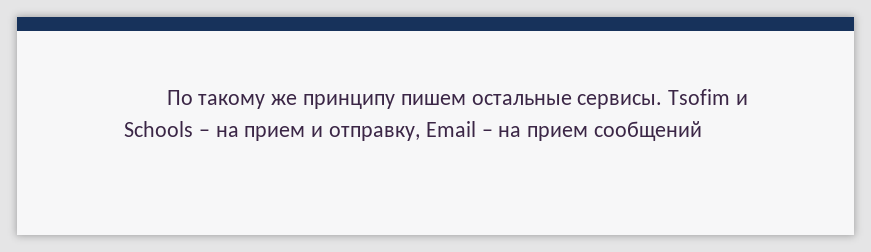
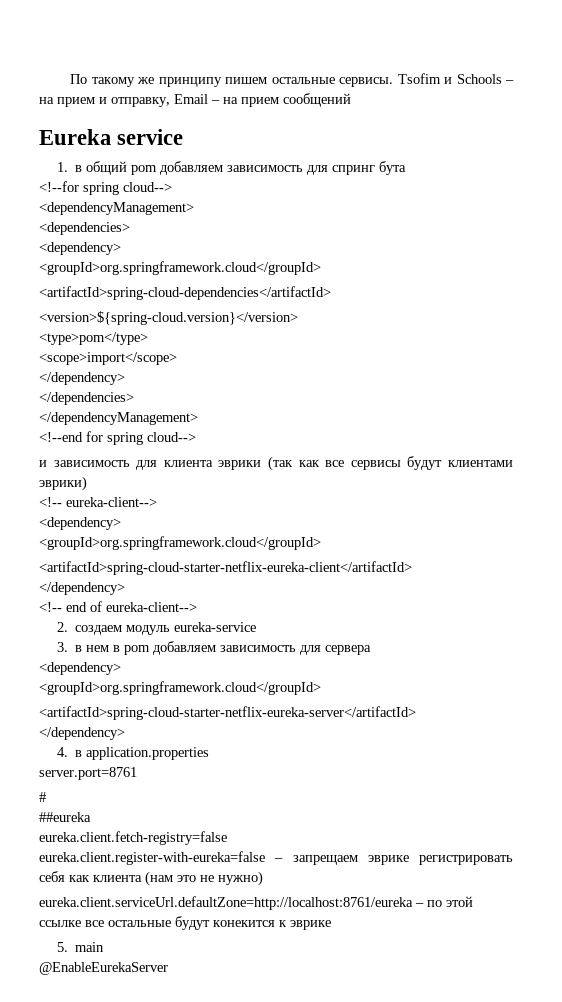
(703, 131) none -> [39,129,184,145] [56,161,406,175] [39,181,172,195] [39,202,194,215] [39,222,130,235] [39,242,121,255] [39,261,321,275] [39,286,331,300] [39,311,298,325] [39,332,148,345] [39,352,177,365] [39,372,125,385] [39,392,134,405] [39,412,198,425] [39,431,196,445] [39,456,513,471] [39,476,87,491] [39,497,157,507] [39,517,121,530] [39,536,321,550] [39,561,412,575] [39,582,125,595] [39,601,197,612] [56,622,256,635] [56,641,371,655] [39,662,121,675] [39,681,321,695] [39,706,416,720] [39,727,125,740] [56,747,209,760] [39,767,137,780] [39,792,46,802] [39,812,91,822] [39,831,227,845] [39,851,513,865] [39,871,263,886] [39,896,473,910] [39,916,331,930] [56,942,104,952] [39,962,168,975] // Eureka service // 1. в общий pom добавляем зависимость для спринг бута // <!--for spring cloud--> // <dependencyManagement> // <dependencies> // <dependency> // <groupId>org.springframework.cloud</groupId> // <artifactId>spring-cloud-dependencies</artifactId> // <version>${spring-cloud.version}</version> // <type>pom</type> // <scope>import</scope> // </dependency> // </dependencies> // </dependencyManagement> // <!--end for spring cloud--> // и зависимость для клиента эврики (так как все сервисы будут клиентами эврики) // <!-- eureka-client--> // <dependency> // <groupId>org.springframework.cloud</groupId> // <artifactId>spring-cloud-starter-netflix-eureka-client</artifactId> // </dependency> // <!-- end of eureka-client--> // 2. создаем модуль eureka-service // 3. в нем в pom добавляем зависимость для сервера // <dependency> // <groupId>org.springframework.cloud</groupId> // <artifactId>spring-cloud-starter-netflix-eureka-server</artifactId> // </dependency> // 4. в application.properties // server.port=8761 // # // ##eureka // eureka.client.fetch-registry=false // eureka.client.register-with-eureka=false – запрещаем эврике регистрировать себя как клиента (нам это не нужно) // eureka.client.serviceUrl.defaultZone=http://localhost:8761/eureka – по этой ссылке все остальные будут конекится к эврике // 5. main // @EnableEurekaServer

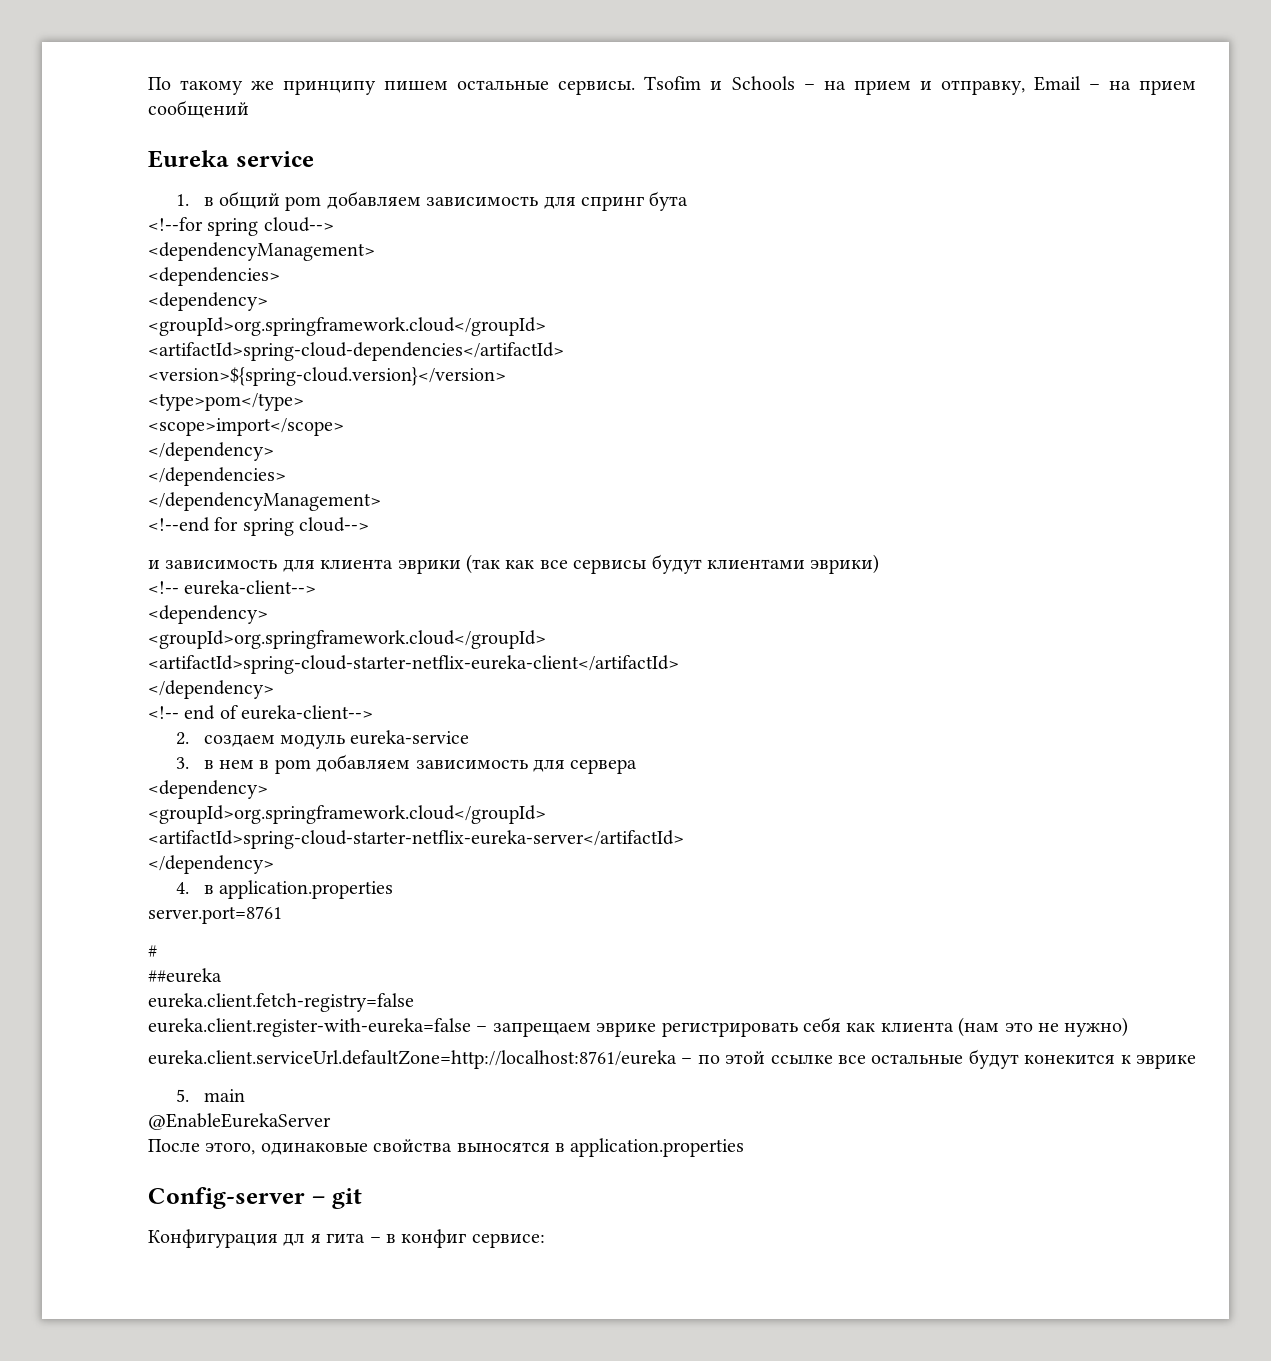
(168, 968) none -> [148,1138,745,1157] [148,1187,362,1209] [148,1229,545,1248] // После этого, одинаковые свойства выносятся в application.properties // Config-server – git // Конфигурация дл я гита – в конфиг сервисе:

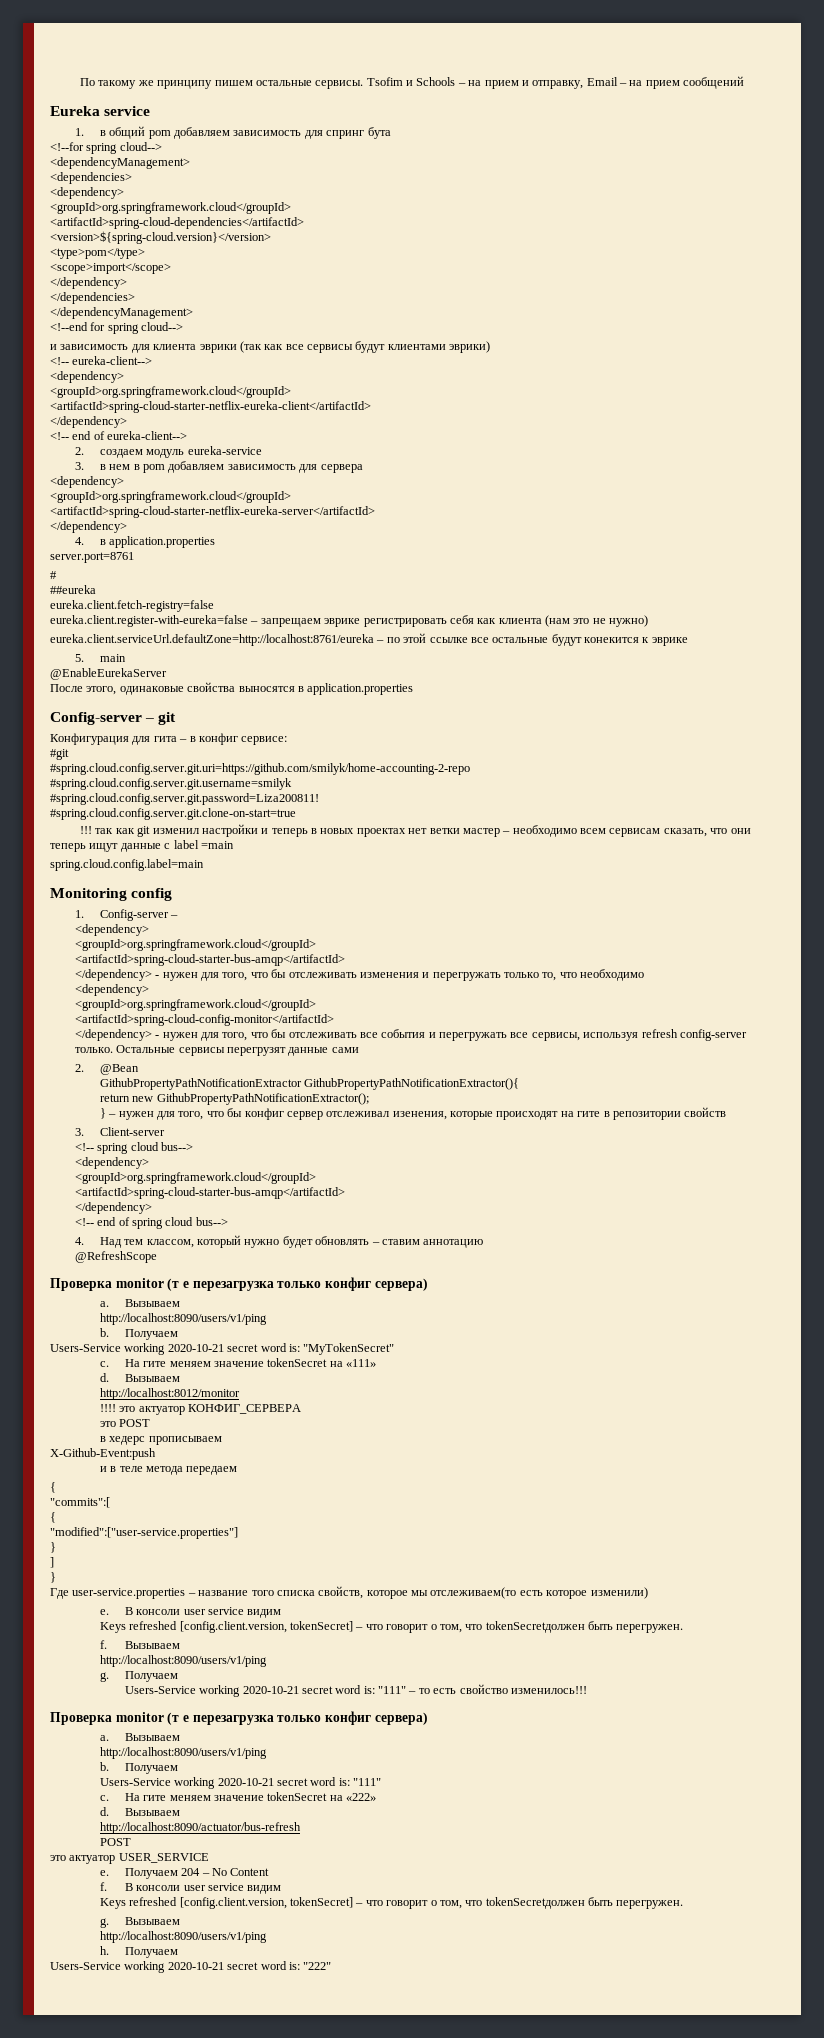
[283,1233,321,1246] дл я -> [132,736,151,745] для
(545, 1240) none -> [50,749,69,760] [50,763,470,775] [50,778,292,790] [50,793,319,805] [50,808,296,820] [80,824,751,837] [50,840,234,852] [50,859,204,871] [50,888,173,901] [74,909,179,921] [74,924,149,936] [74,939,316,951] [74,954,345,966] [74,969,645,981] [74,984,149,996] [74,999,316,1011] [74,1014,334,1026] [74,1029,747,1041] [74,1045,359,1056] [74,1064,139,1075] [99,1078,520,1090] [99,1093,369,1105] [99,1107,727,1120] [74,1127,165,1136] [74,1142,194,1154] [74,1157,149,1169] [74,1172,316,1184] [74,1187,345,1199] [74,1202,152,1214] [74,1217,228,1229] [74,1235,484,1248] [74,1251,157,1263] [50,1277,428,1291] [99,1299,180,1307] [99,1313,267,1325] [99,1328,178,1340] [50,1343,395,1355] [99,1358,377,1367] [99,1373,180,1382] [99,1388,240,1400] [99,1404,302,1415] [99,1419,151,1427] [99,1436,222,1445] [50,1448,156,1460] [99,1466,238,1475] [50,1482,56,1493] [50,1497,110,1508] [50,1512,56,1523] [50,1527,238,1539] [50,1542,56,1553] [50,1557,54,1568] [50,1572,56,1583] [50,1586,648,1599] [99,1607,282,1618] [99,1621,684,1633] [99,1640,180,1649] [99,1655,267,1667] [99,1671,178,1682] [124,1684,587,1697] [50,1711,428,1725] [99,1733,180,1741] [99,1747,267,1759] [99,1762,178,1774] [99,1777,382,1789] [99,1792,377,1801] [99,1807,180,1816] [99,1822,301,1834] [99,1838,131,1846] [50,1853,209,1864] [99,1868,270,1879] [99,1882,282,1894] [99,1897,684,1909] [99,1917,180,1928] [99,1931,267,1943] [99,1946,178,1958] [50,1961,332,1973] // #git // #spring.cloud.config.server.git.uri=https://github.com/smilyk/home-accounting-2-repo // #spring.cloud.config.server.git.username=smilyk // #spring.cloud.config.server.git.password=Liza200811! // #spring.cloud.config.server.git.clone-on-start=true // !!! так как git изменил настройки и теперь в новых проектах нет ветки мастер – необходимо всем сервисам сказать, что они теперь ищут данные с label =main // spring.cloud.config.label=main // Monitoring config // 1. Config-server – // <dependency> // <groupId>org.springframework.cloud</groupId> // <artifactId>spring-cloud-starter-bus-amqp</artifactId> // </dependency> - нужен для того, что бы отслеживать изменения и перегружать только то, что необходимо // <dependency> // <groupId>org.springframework.cloud</groupId> // <artifactId>spring-cloud-config-monitor</artifactId> // </dependency> - нужен для того, что бы отслеживать все события и перегружать все сервисы, используя refresh config-server только. Остальные сервисы перегрузят данные сами // 2. @Bean // GithubPropertyPathNotificationExtractor GithubPropertyPathNotificationExtractor(){ // return new GithubPropertyPathNotificationExtractor(); // } – нужен для того, что бы конфиг сервер отслеживал изенения, которые происходят на гите в репозитории свойств // 3. Client-server // <!-- spring cloud bus--> // <dependency> // <groupId>org.springframework.cloud</groupId> // <artifactId>spring-cloud-starter-bus-amqp</artifactId> // </dependency> // <!-- end of spring cloud bus--> // 4. Над тем классом, который нужно будет обновлять – ставим аннотацию // @RefreshScope // Проверка monitor (т е перезагрузка только конфиг сервера) // a. Вызываем // http://localhost:8090/users/v1/ping // b. Получаем // Users-Service working 2020-10-21 secret word is: "MyTokenSecret" // c. На гите меняем значение tokenSecret на «111» // d. Вызываем // http://localhost:8012/monitor // !!!! это актуатор КОНФИГ_СЕРВЕРА // это POST // в хедерс прописываем // X-Github-Event:push // и в теле метода передаем // { // "commits":[ // { // "modified":["user-service.properties"] // } // ] // } // Где user-service.properties – название того списка свойств, которое мы отслеживаем(то есть которое изменили) // e. В консоли user service видим // Keys refreshed [config.client.version, tokenSecret] – что говорит о том, что tokenSecretдолжен быть перегружен. // f. Вызываем // http://localhost:8090/users/v1/ping // g. Получаем // Users-Service working 2020-10-21 secret word is: "111" – то есть свойство изменилось!!! // Проверка monitor (т е перезагрузка только конфиг сервера) // a. Вызываем // http://localhost:8090/users/v1/ping // b. Получаем // Users-Service working 2020-10-21 secret word is: "111" // c. На гите меняем значение tokenSecret на «222» // d. Вызываем // http://localhost:8090/actuator/bus-refresh // POST // это актуатор USER_SERVICE // e. Получаем 204 – No Content // f. В консоли user service видим // Keys refreshed [config.client.version, tokenSecret] – что говорит о том, что tokenSecretдолжен быть перегружен. // g. Вызываем // http://localhost:8090/users/v1/ping // h. Получаем // Users-Service working 2020-10-21 secret word is: "222"

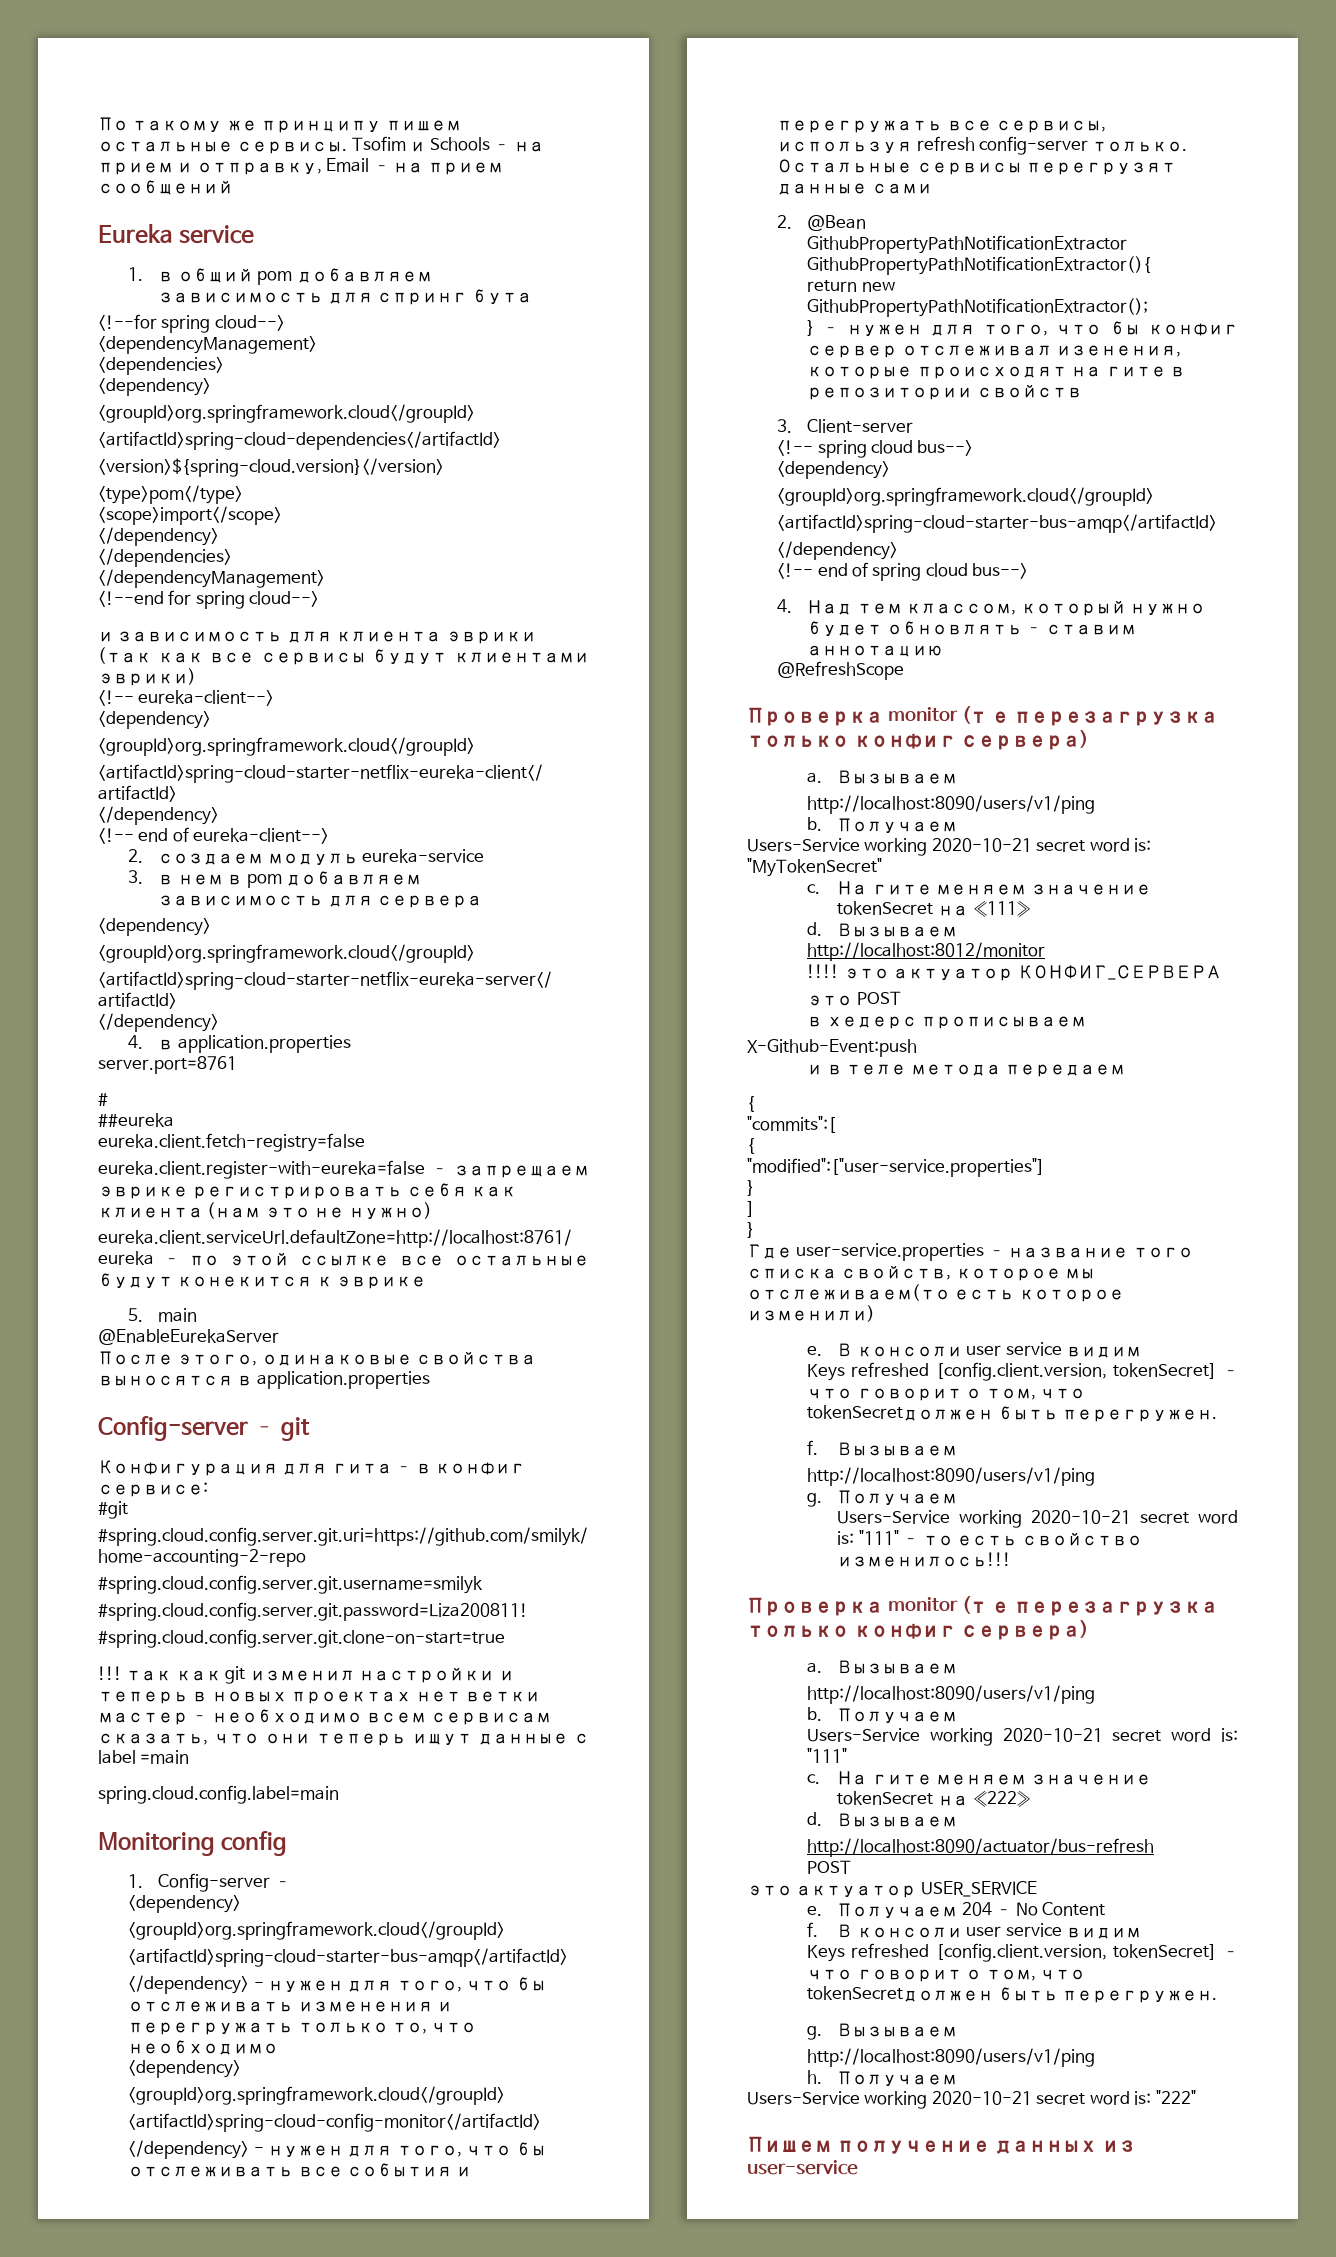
(332, 1966) none -> [747,2136,1136,2154] [747,2160,858,2175] // Пишем получение данных из user-service

